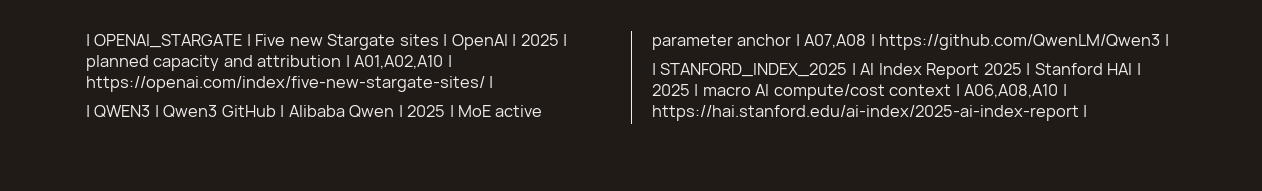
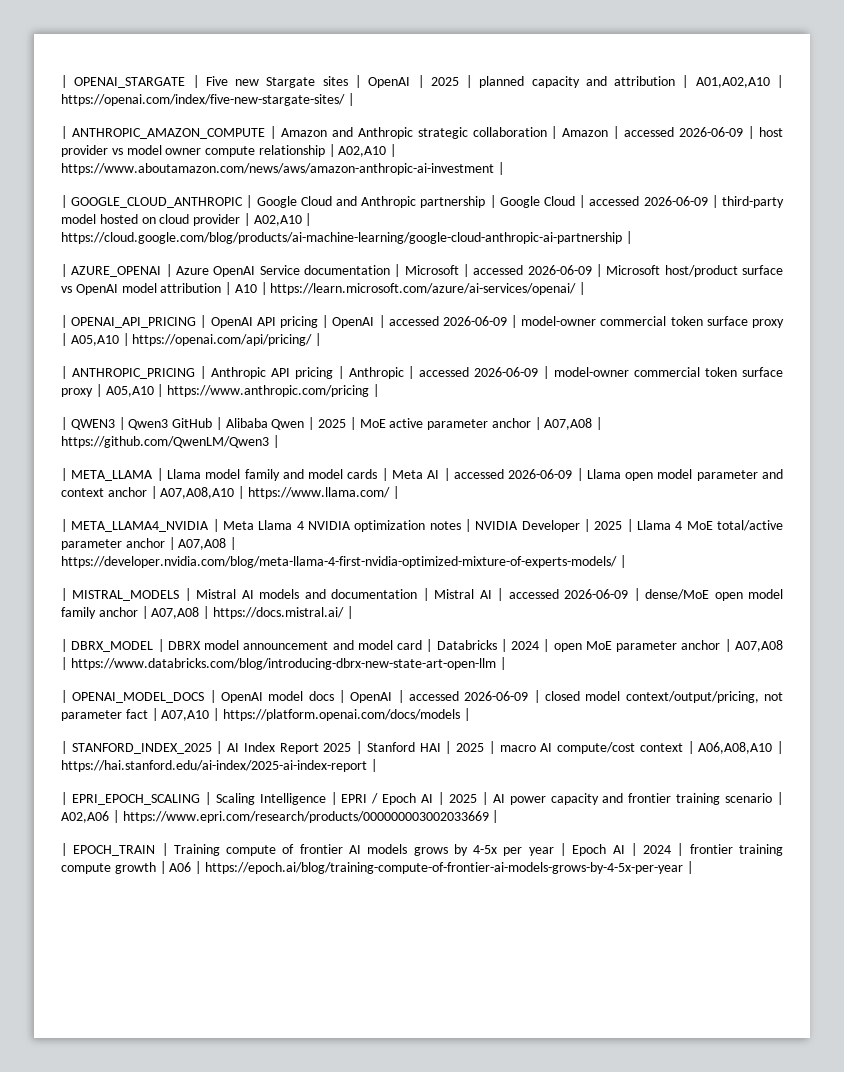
(494, 82) none -> [61,126,784,139] [61,144,397,157] [61,162,504,175] [61,195,785,208] [61,213,312,226] [61,231,632,244] [61,264,783,277] [61,282,586,295] [61,315,784,328] [61,333,322,346] [61,366,783,379] [61,384,379,397] // | ANTHROPIC_AMAZON_COMPUTE | Amazon and Anthropic strategic collaboration | Amazon | accessed 2026-06-09 | host provider vs model owner compute relationship | A02,A10 | https://www.aboutamazon.com/news/aws/amazon-anthropic-ai-investment | // | GOOGLE_CLOUD_ANTHROPIC | Google Cloud and Anthropic partnership | Google Cloud | accessed 2026-06-09 | third-party model hosted on cloud provider | A02,A10 | https://cloud.google.com/blog/products/ai-machine-learning/google-cloud-anthropic-ai-partnership | // | AZURE_OPENAI | Azure OpenAI Service documentation | Microsoft | accessed 2026-06-09 | Microsoft host/product surface vs OpenAI model attribution | A10 | https://learn.microsoft.com/azure/ai-services/openai/ | // | OPENAI_API_PRICING | OpenAI API pricing | OpenAI | accessed 2026-06-09 | model-owner commercial token surface proxy | A05,A10 | https://openai.com/api/pricing/ | // | ANTHROPIC_PRICING | Anthropic API pricing | Anthropic | accessed 2026-06-09 | model-owner commercial token surface proxy | A05,A10 | https://www.anthropic.com/pricing |
(1169, 40) none -> [61,468,783,481] [61,486,399,499] [61,519,784,532] [61,537,237,550] [61,555,626,568] [61,588,784,601] [61,606,353,619] [61,639,783,652] [61,657,506,670] [61,690,784,703] [61,708,470,721] // | META_LLAMA | Llama model family and model cards | Meta AI | accessed 2026-06-09 | Llama open model parameter and context anchor | A07,A08,A10 | https://www.llama.com/ | // | META_LLAMA4_NVIDIA | Meta Llama 4 NVIDIA optimization notes | NVIDIA Developer | 2025 | Llama 4 MoE total/active parameter anchor | A07,A08 | https://developer.nvidia.com/blog/meta-llama-4-first-nvidia-optimized-mixture-of-experts-models/ | // | MISTRAL_MODELS | Mistral AI models and documentation | Mistral AI | accessed 2026-06-09 | dense/MoE open model family anchor | A07,A08 | https://docs.mistral.ai/ | // | DBRX_MODEL | DBRX model announcement and model card | Databricks | 2024 | open MoE parameter anchor | A07,A08 | https://www.databricks.com/blog/introducing-dbrx-new-state-art-open-llm | // | OPENAI_MODEL_DOCS | OpenAI model docs | OpenAI | accessed 2026-06-09 | closed model context/output/pricing, not parameter fact | A07,A10 | https://platform.openai.com/docs/models |
(1088, 111) none -> [61,792,783,805] [61,810,499,823] [61,843,784,856] [61,861,693,874] // | EPRI_EPOCH_SCALING | Scaling Intelligence | EPRI / Epoch AI | 2025 | AI power capacity and frontier training scenario | A02,A06 | https://www.epri.com/research/products/000000003002033669 | // | EPOCH_TRAIN | Training compute of frontier AI models grows by 4-5x per year | Epoch AI | 2024 | frontier training compute growth | A06 | https://epoch.ai/blog/training-compute-of-frontier-ai-models-grows-by-4-5x-per-year |

